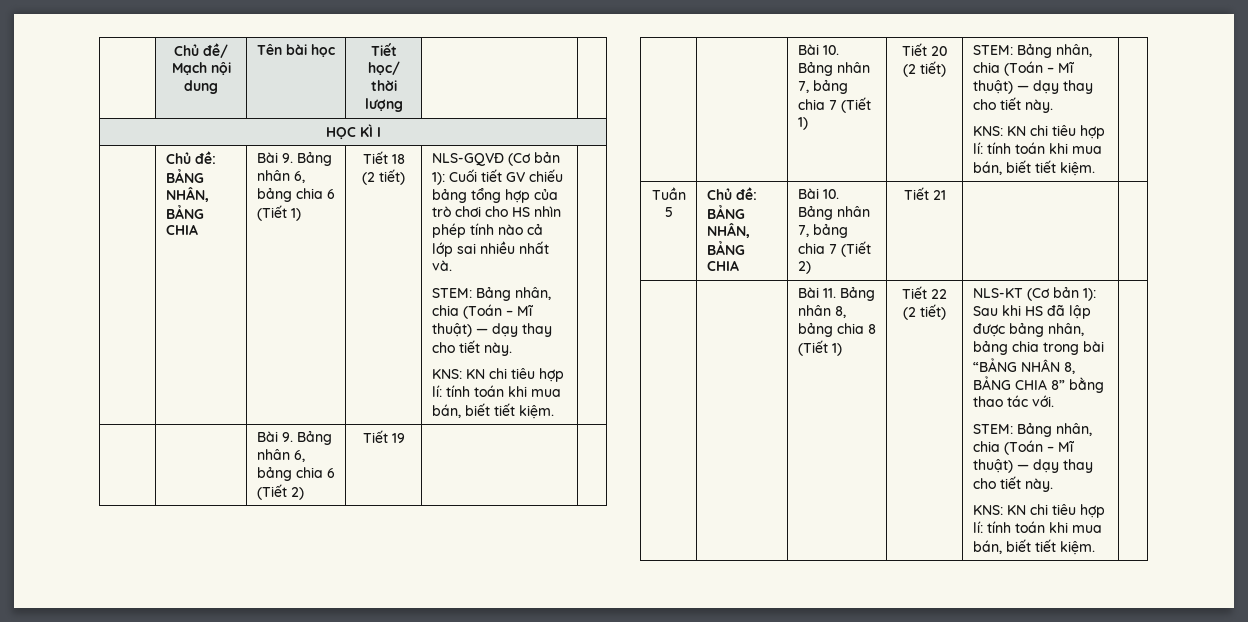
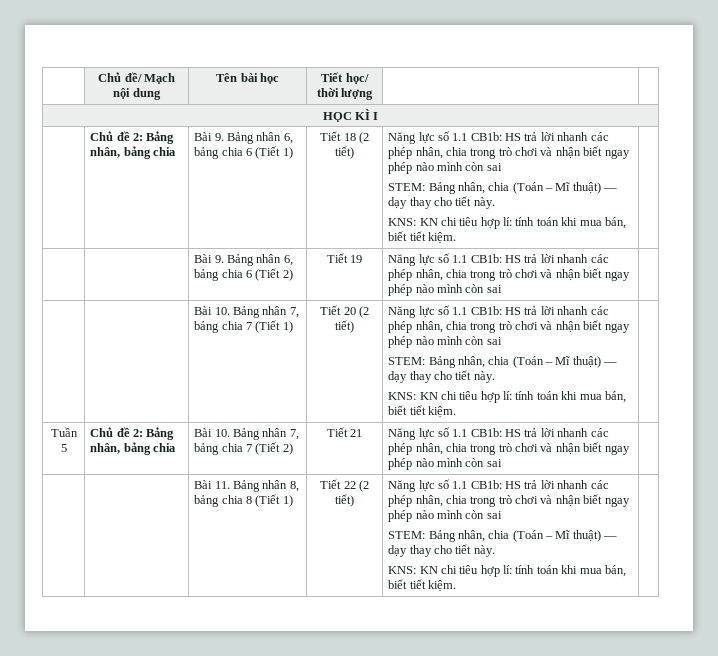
[194,151,216,164] [165,169,204,183] [165,187,209,202] [165,205,204,219] [165,224,198,235] đề: BẢNG NHÂN, BẢNG CHIA -> [116,131,175,144] [90,146,176,159] đề 2: Bảng nhân, bảng chia
[431,151,560,166] [431,169,563,185] [431,187,558,203] [431,206,561,217] [431,223,543,238] [431,241,549,257] [431,260,452,271] NLS-GQVĐ (Cơ bản 1): Cuối tiết GV chiếu bảng tổng hợp của trò chơi cho HS nhìn phép tính nào cả lớp sai nhiều nhất và. -> [388,131,609,144] [388,146,630,159] [388,162,502,174] Năng lực số 1.1 CB1b: HS trả lời nhanh các phép nhân, chia trong trò chơi và nhận biết ngay phép nào mình còn sai
(405, 438) none -> [388,253,609,266] [388,268,630,281] [388,284,502,296] Năng lực số 1.1 CB1b: HS trả lời nhanh các phép nhân, chia trong trò chơi và nhận biết ngay phép nào mình còn sai
(946, 69) none -> [388,305,609,318] [388,320,630,333] [388,336,502,348] Năng lực số 1.1 CB1b: HS trả lời nhanh các phép nhân, chia trong trò chơi và nhận biết ngay phép nào mình còn sai //
[735,187,757,200] [706,205,745,219] [706,223,750,238] [706,241,745,255] [706,260,739,271] đề: BẢNG NHÂN, BẢNG CHIA -> [116,427,175,440] [90,442,176,455] đề 2: Bảng nhân, bảng chia
(946, 195) none -> [388,427,609,440] [388,442,630,455] [388,458,502,470] Năng lực số 1.1 CB1b: HS trả lời nhanh các phép nhân, chia trong trò chơi và nhận biết ngay phép nào mình còn sai
[972,286,1096,301] [972,304,1091,319] [972,322,1084,337] [972,340,1104,355] [972,358,1075,374] [972,376,1104,393] [972,395,1054,407] NLS-KT (Cơ bản 1): Sau khi HS đã lập được bảng nhân, bảng chia trong bài “BẢNG NHÂN 8, BẢNG CHIA 8” bằng thao tác với. -> [388,479,609,492] [388,494,630,507] [388,510,502,522] Năng lực số 1.1 CB1b: HS trả lời nhanh các phép nhân, chia trong trò chơi và nhận biết ngay phép nào mình còn sai

